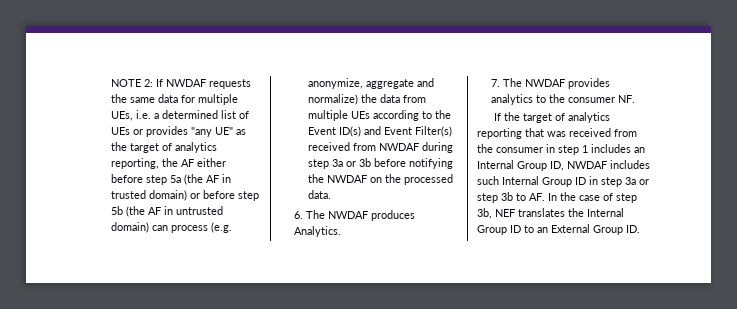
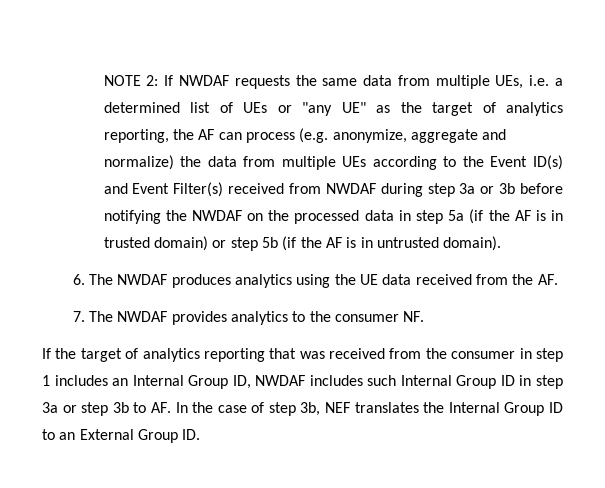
[181,95,196,103] for -> [397,75,430,86] from
[146,126,189,137] provides -> (292, 109) none
[197,158,227,167] [111,174,232,185] [111,190,260,201] [111,206,224,217] [111,222,150,233] either before step 5a (the AF in trusted domain) or before step 5b (the AF in untrusted domain) -> (215, 134) none
[308,190,332,199] [294,210,416,221] [294,226,342,237] data. // 6. The NWDAF produces Analytics. -> [364,209,564,224] [103,236,502,251] [72,274,558,288] data in step 5a (if the AF is in trusted domain) or step 5b (if the AF is in untrusted domain). // 6. The NWDAF produces analytics using the UE data received from the AF.

